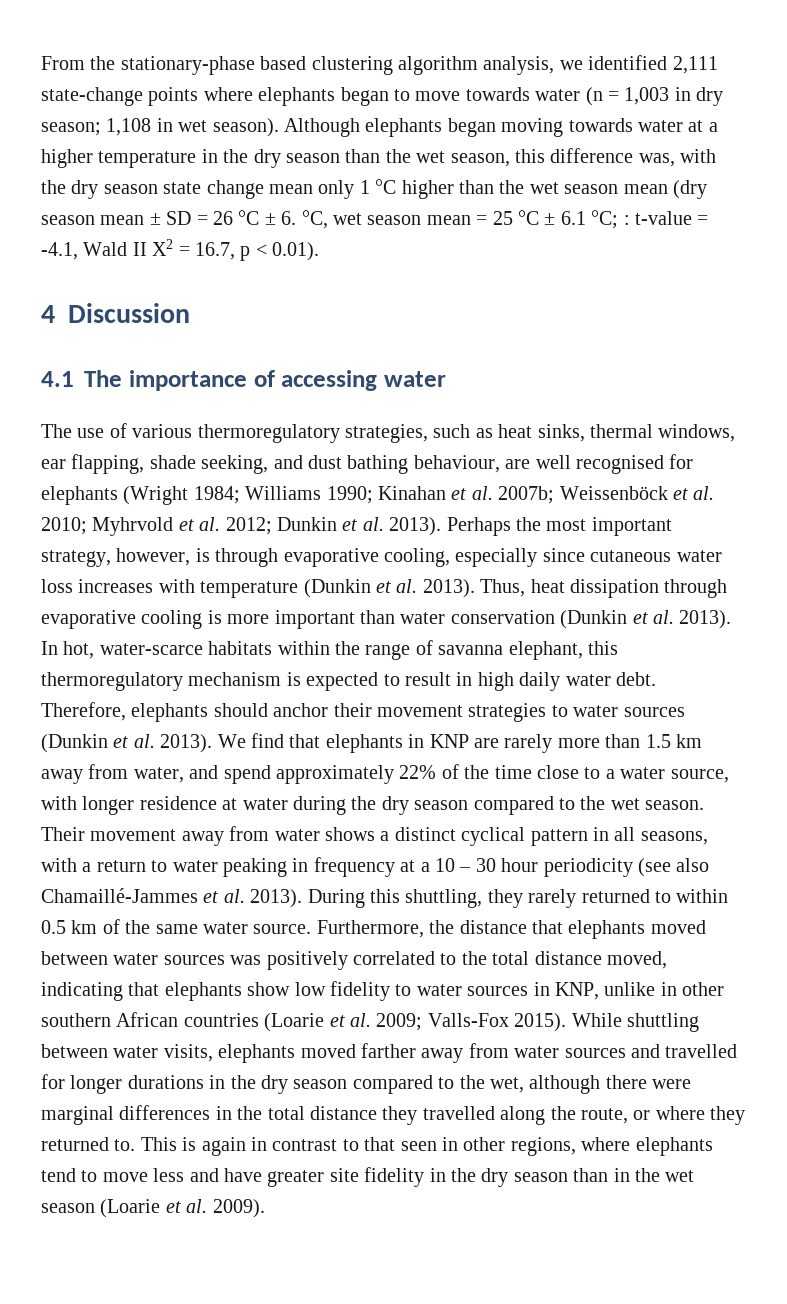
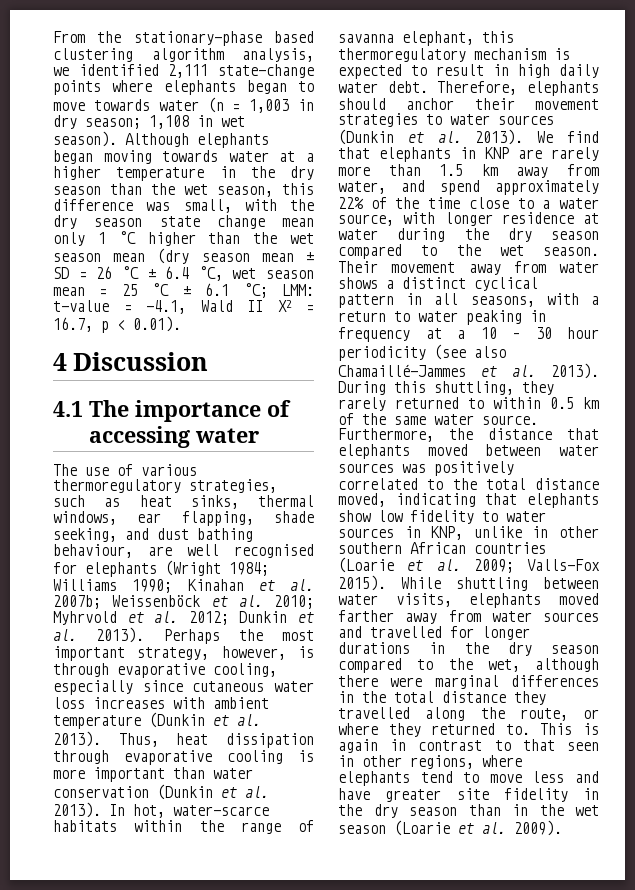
[638,153,675,167] was, -> [146,199,232,213] was small,
[281,211,297,225] 6. -> [165,266,190,279] 6.4
[623,215,630,225] : -> [282,284,314,296] LMM:
(195, 586) none -> [213,697,269,709] ambient

